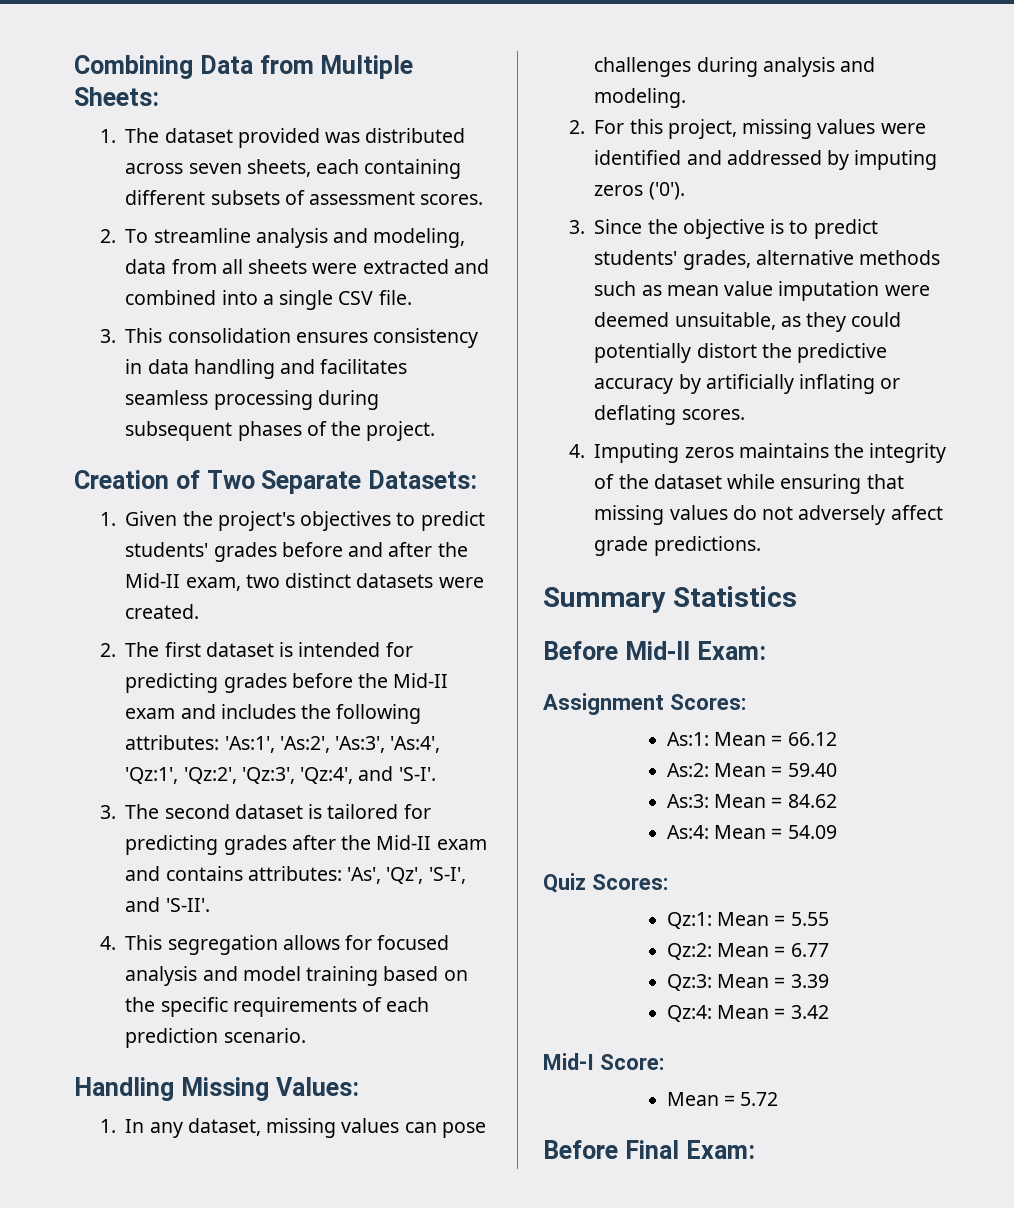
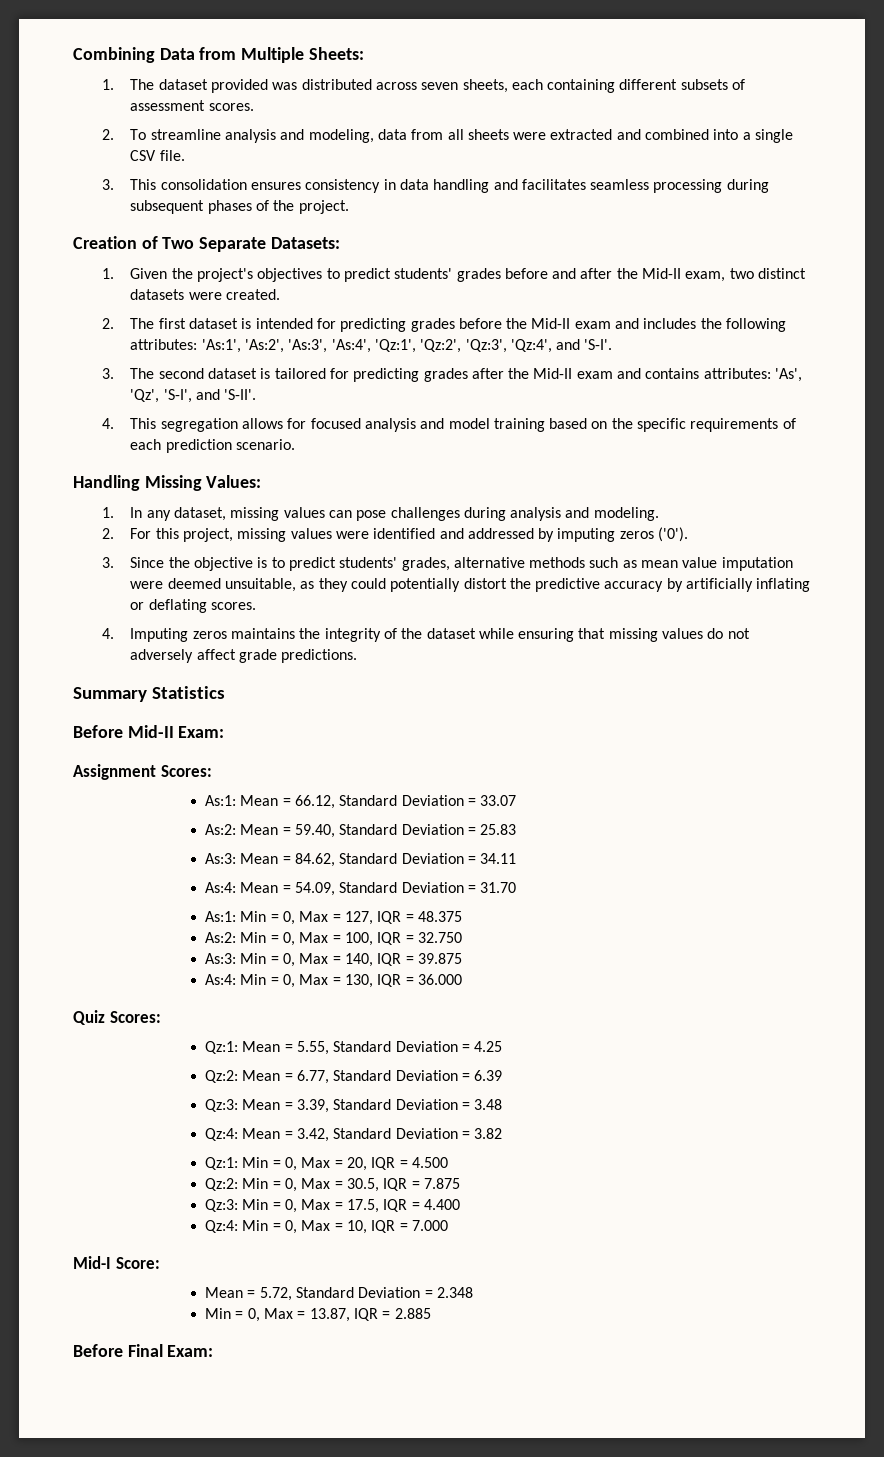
[787,732,837,746] [666,763,837,777] [666,794,837,808] [666,825,837,839] 66.12 // As:2: Mean = 59.40 // As:3: Mean = 84.62 // As:4: Mean = 54.09 -> [295,795,517,809] [205,824,517,838] [205,853,517,867] [205,882,517,896] [205,911,463,925] [205,932,463,946] [205,953,463,967] [205,974,463,988] 66.12, Standard Deviation = 33.07 // As:2: Mean = 59.40, Standard Deviation = 25.83 // As:3: Mean = 84.62, Standard Deviation = 34.11 // As:4: Mean = 54.09, Standard Deviation = 31.70 // As:1: Min = 0, Max = 127, IQR = 48.375 // As:2: Min = 0, Max = 100, IQR = 32.750 // As:3: Min = 0, Max = 140, IQR = 39.875 // As:4: Min = 0, Max = 130, IQR = 36.000
[790,912,829,926] [666,943,829,960] [666,974,829,991] [666,1005,829,1022] [543,1053,664,1070] [666,1092,779,1106] 5.55 // Qz:2: Mean = 6.77 // Qz:3: Mean = 3.39 // Qz:4: Mean = 3.42 // Mid-I Score: // Mean = 5.72 -> [297,1041,503,1055] [205,1070,503,1084] [205,1099,503,1113] [205,1128,503,1142] [205,1157,449,1171] [205,1178,461,1192] [205,1199,461,1213] [205,1220,449,1234] [73,1256,160,1269] [205,1287,474,1301] [205,1308,431,1322] 5.55, Standard Deviation = 4.25 // Qz:2: Mean = 6.77, Standard Deviation = 6.39 // Qz:3: Mean = 3.39, Standard Deviation = 3.48 // Qz:4: Mean = 3.42, Standard Deviation = 3.82 // Qz:1: Min = 0, Max = 20, IQR = 4.500 // Qz:2: Min = 0, Max = 30.5, IQR = 7.875 // Qz:3: Min = 0, Max = 17.5, IQR = 4.400 // Qz:4: Min = 0, Max = 10, IQR = 7.000 // Mid-I Score: // Mean = 5.72, Standard Deviation = 2.348 // Min = 0, Max = 13.87, IQR = 2.885

